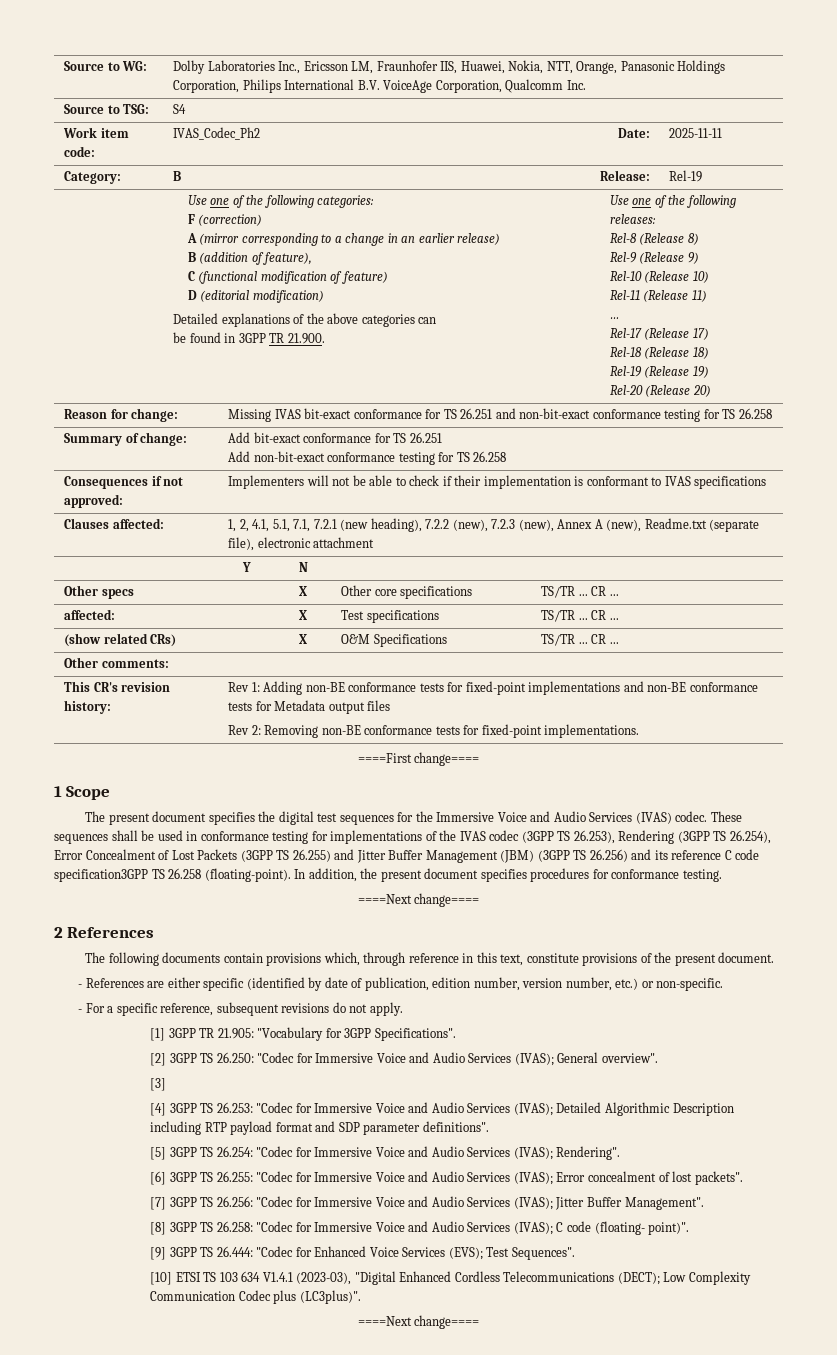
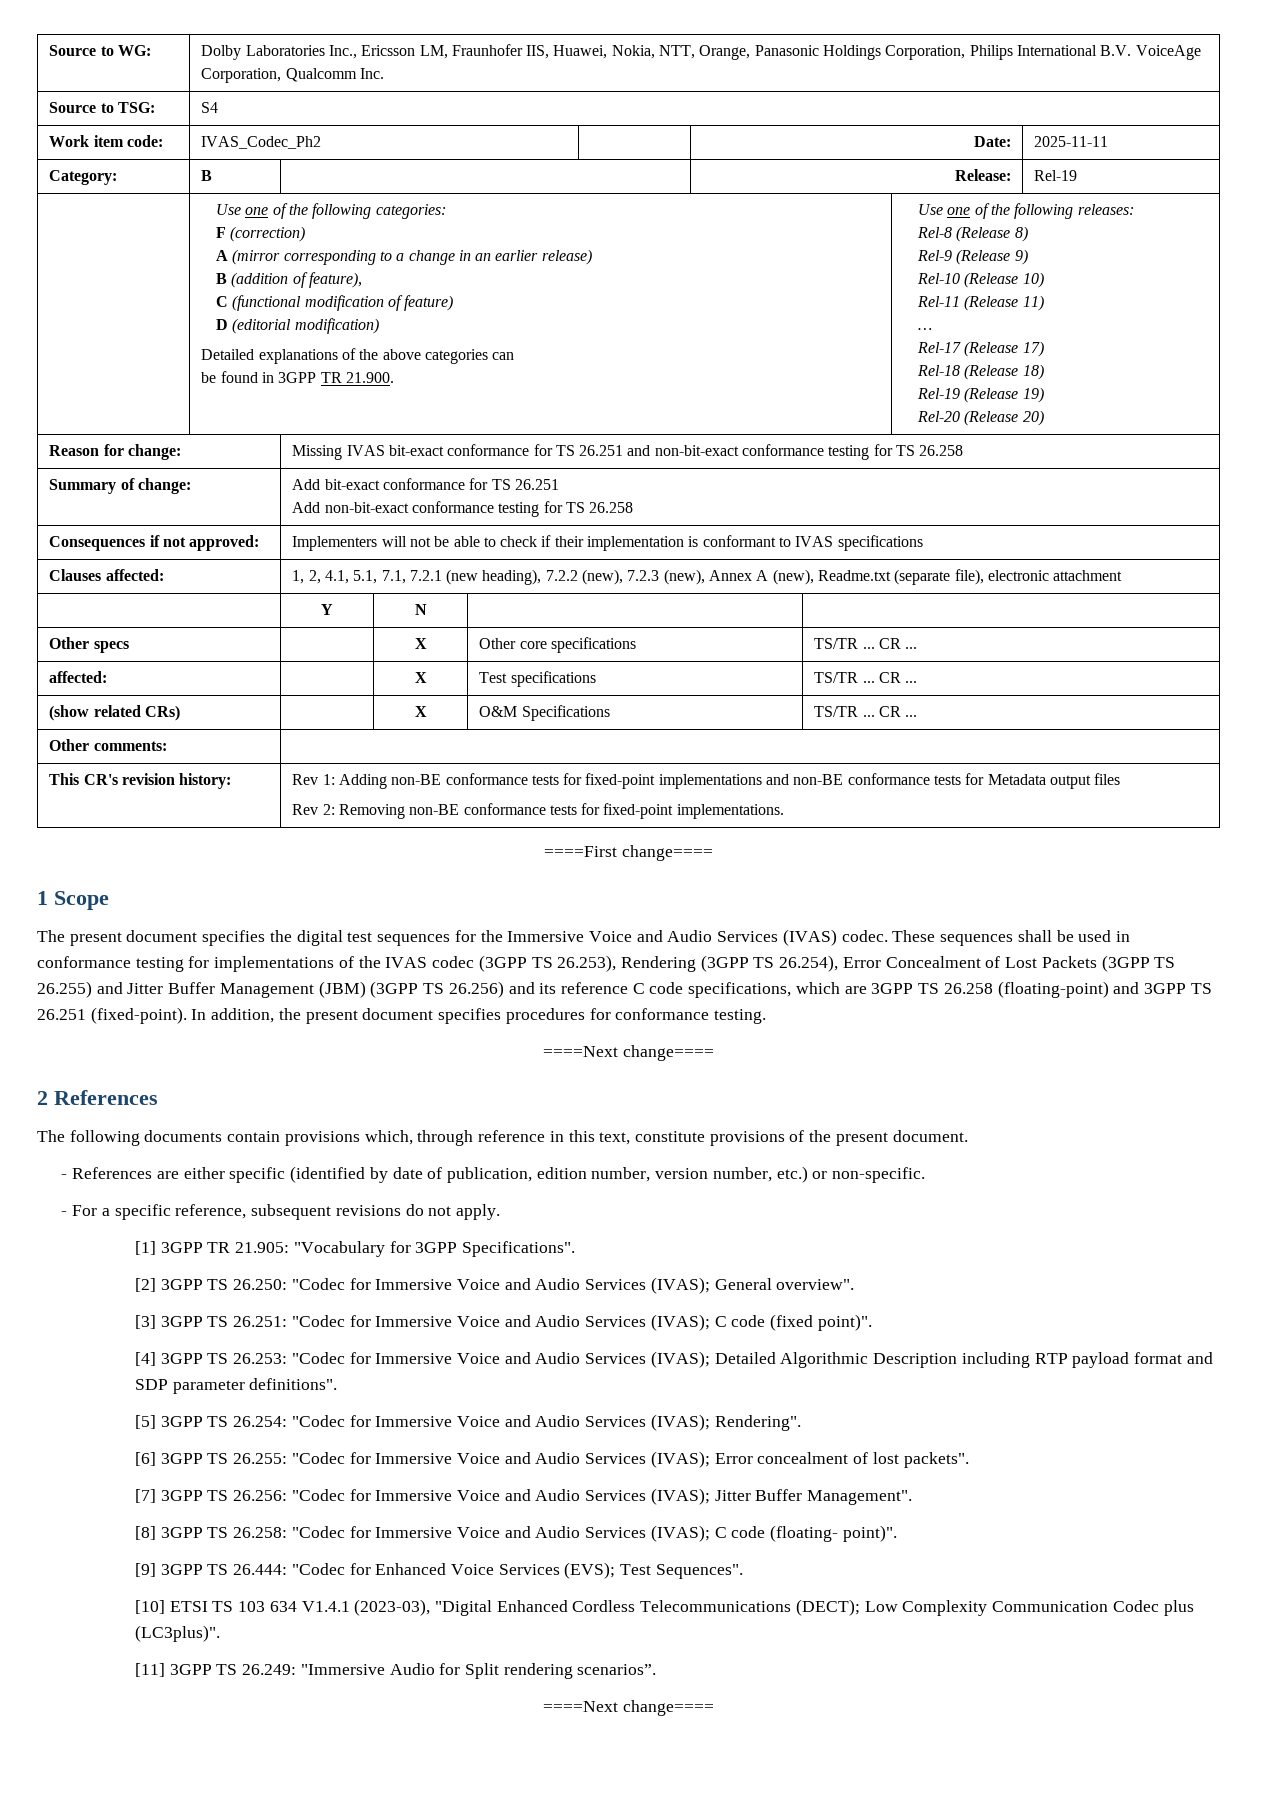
[54,868,291,882] specification3GPP TS 26.258 (floating-point). -> [688,981,1212,998] [37,1007,187,1024] specifications, which are 3GPP TS 26.258 (floating-point) and 3GPP TS 26.251 (fixed-point).
(167, 1084) none -> [160,1314,872,1331] 3GPP TS 26.251: "Codec for Immersive Voice and Audio Services (IVAS); C code (fixed point)".
(361, 1297) none -> [134,1663,657,1679] // [11] 3GPP TS 26.249: "Immersive Audio for Split rendering scenarios”.

